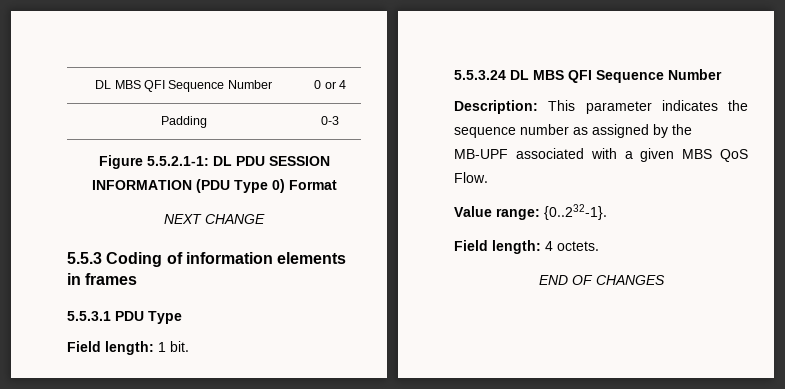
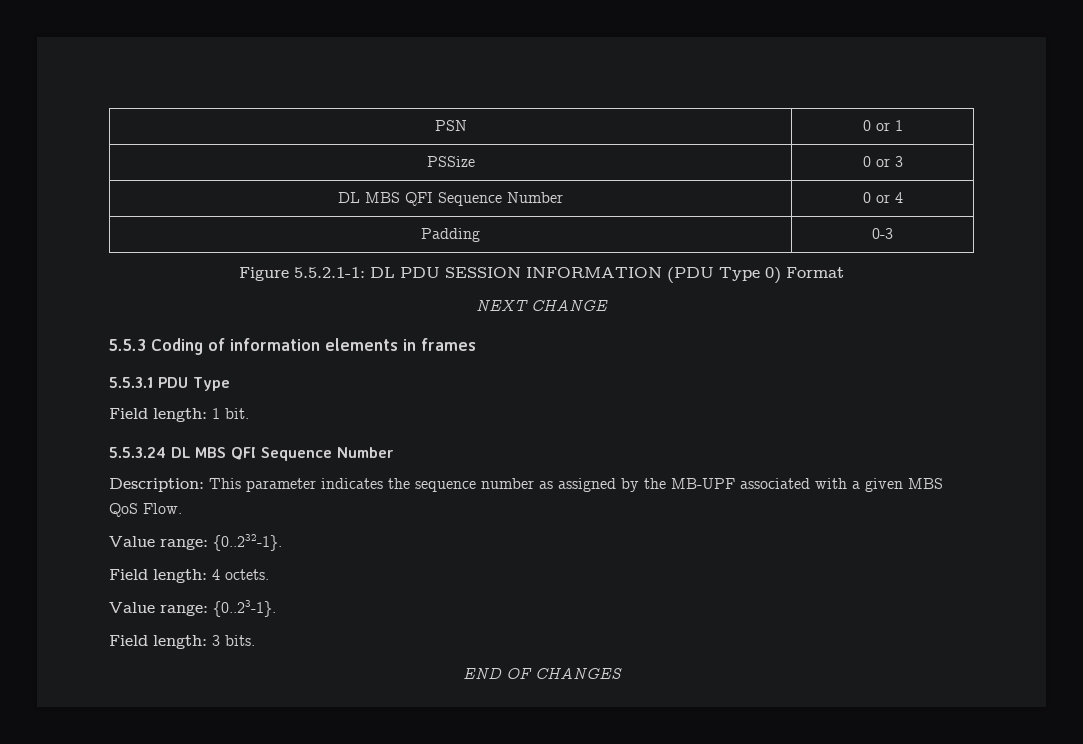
(95, 84) none -> [434,120,467,131] [862,120,903,131] [426,156,475,167] [862,156,903,167] PSN | 0 or 1 // PSSize | 0 or 3 //
(599, 246) none -> [109,600,276,617] [109,635,255,649] // Value range: {0..23-1}. // Field length: 3 bits.

